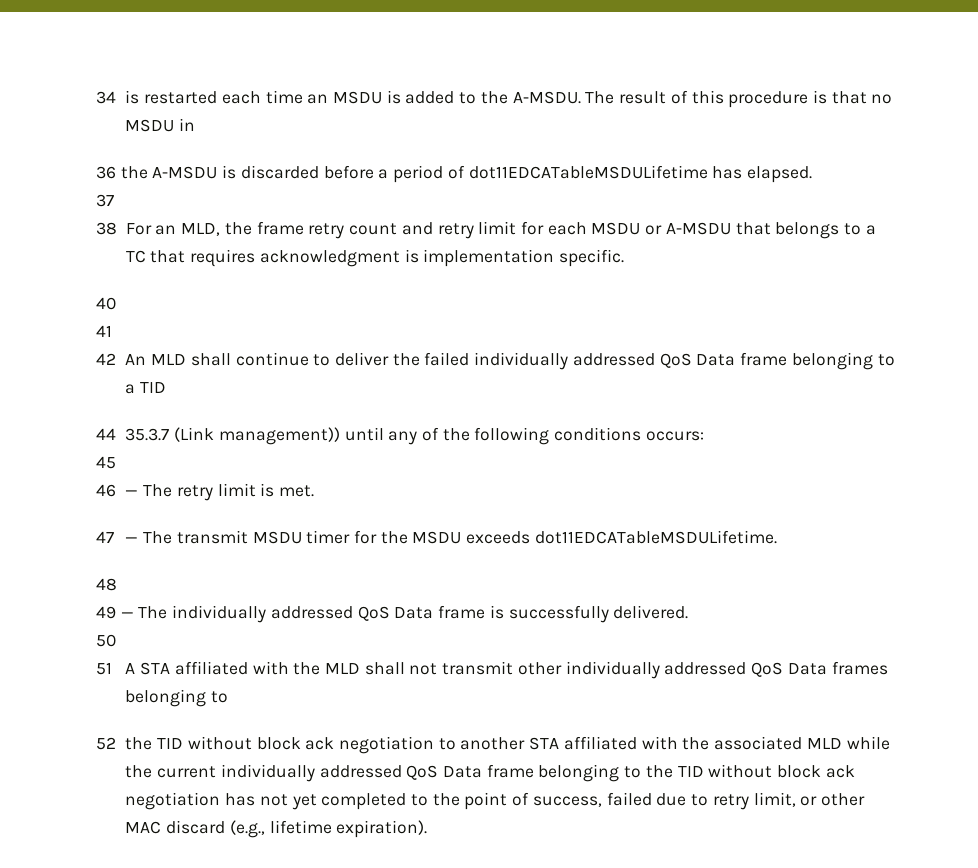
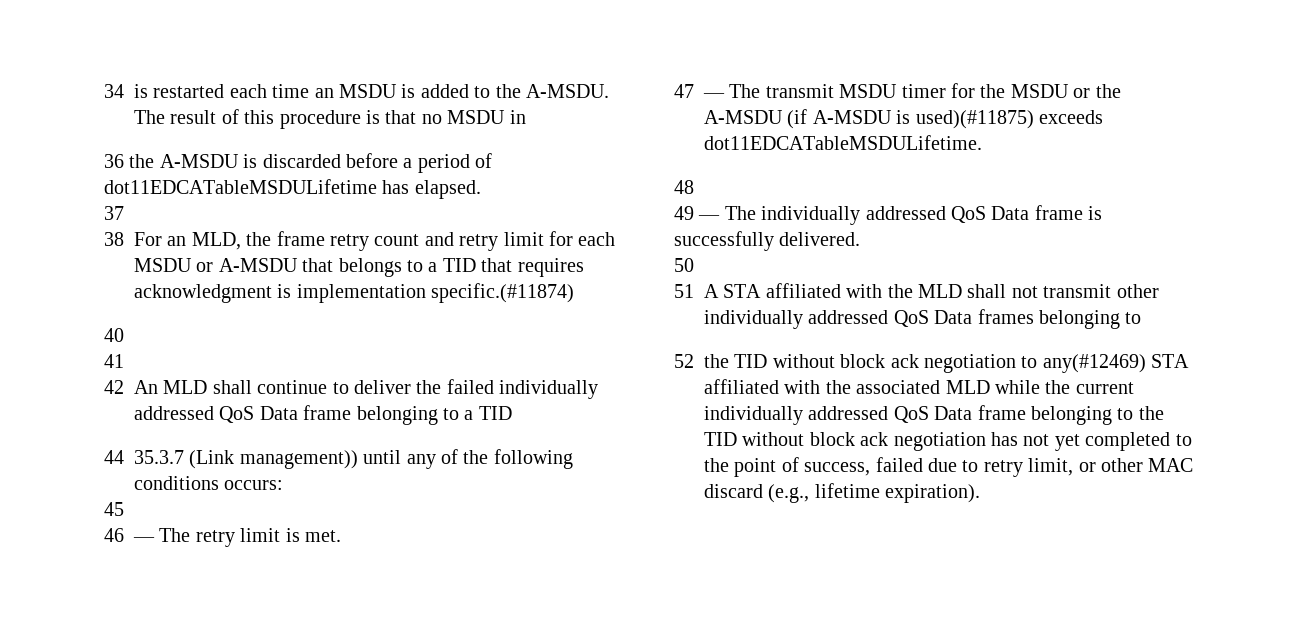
[125,250,146,263] TC -> [442,258,476,272] TID
[559,249,625,267] specific. -> [431,283,575,303] specific.(#11874)
(462, 537) none -> [1073,84,1121,98] [704,109,1034,129] or the A-MSDU (if A-MSDU is used)(#11875)
[460,737,526,750] another -> [1042,354,1146,373] any(#12469)

